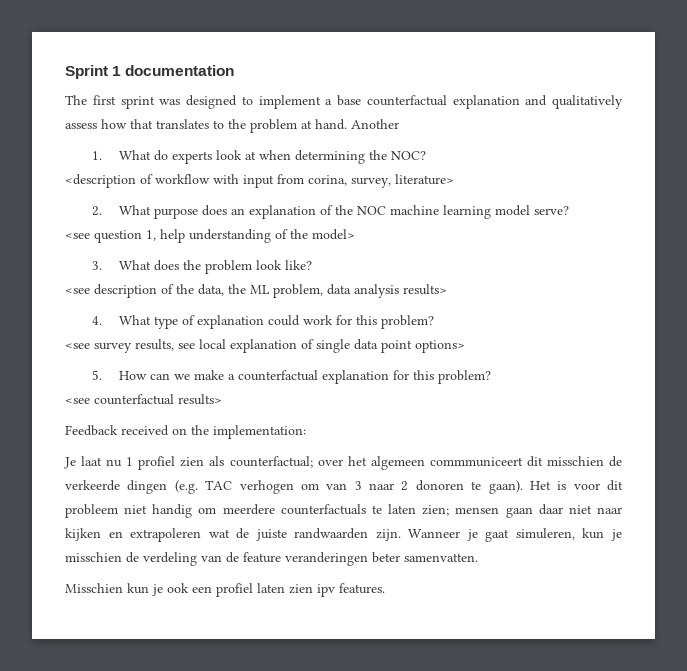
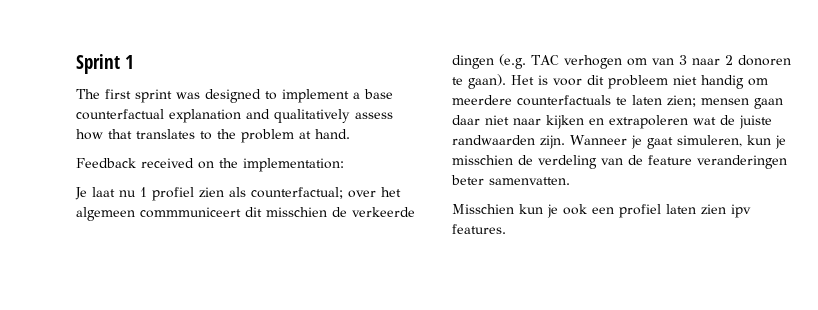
[125,65,235,76] documentation -> (135, 62) none
[351,119,399,129] [91,150,426,164] [65,174,454,188] [91,205,569,219] [65,229,355,243] [91,260,312,274] [65,284,447,298] [91,315,434,329] [65,339,465,353] [91,370,491,384] [65,394,222,405] Another // 1. What do experts look at when determining the NOC? // <description of workflow with input from corina, survey, literature> // 2. What purpose does an explanation of the NOC machine learning model serve? // <see question 1, help understanding of the model> // 3. What does the problem look like? // <see description of the data, the ML problem, data analysis results> // 4. What type of explanation could work for this problem? // <see survey results, see local explanation of single data point options> // 5. How can we make a counterfactual explanation for this problem? // <see counterfactual results> -> (350, 134) none

